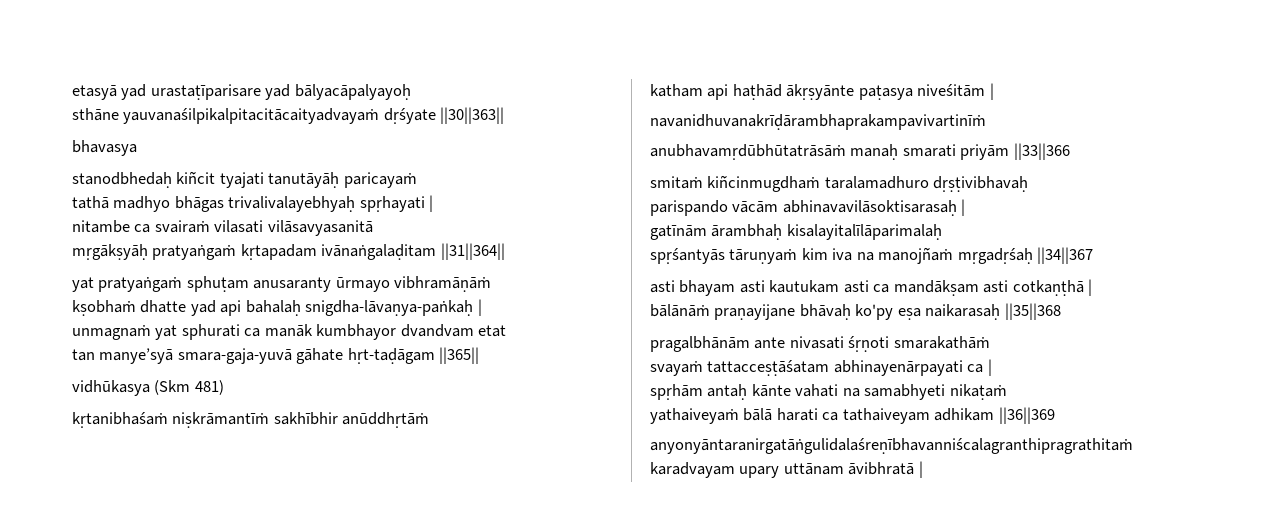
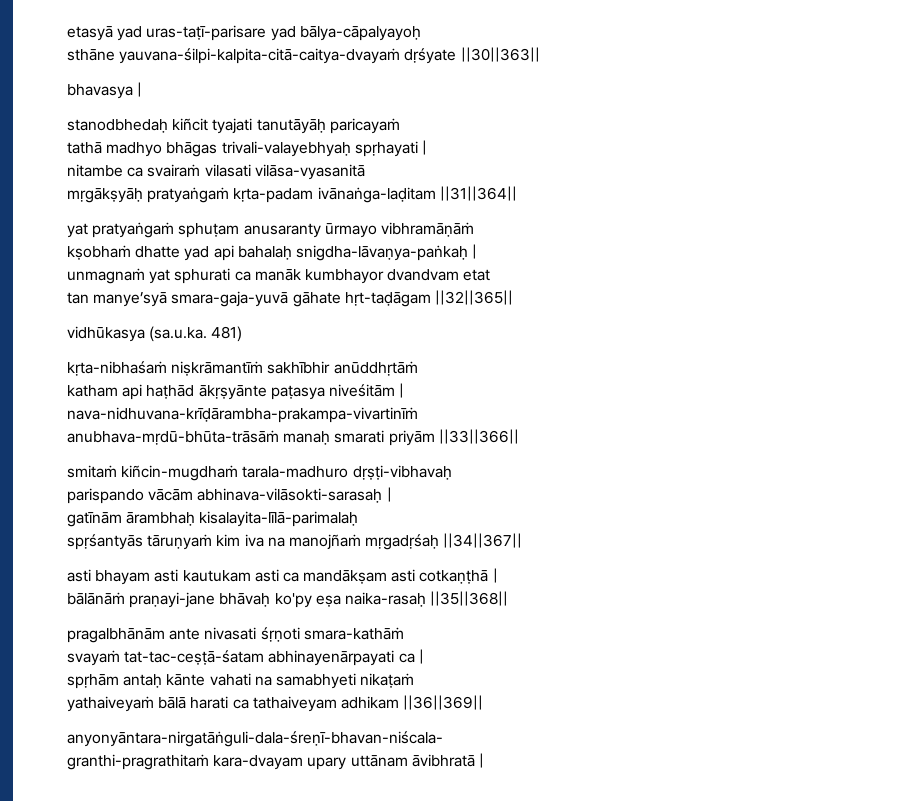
[150,84,411,100] urastaṭīparisare yad bālyacāpalyayoḥ -> [146,25,421,41] uras-taṭī-parisare yad bālya-cāpalyayoḥ
[123,108,380,124] yauvanaśilpikalpitacitācaityadvayaṁ -> [119,48,401,64] yauvana-śilpi-kalpita-citā-caitya-dvayaṁ
(137, 148) none -> [137,82,143,97] |
[228,196,356,212] trivalivalayebhyaḥ -> [221,141,351,157] trivali-valayebhyaḥ
[267,220,373,236] vilāsavyasanitā -> [254,164,365,180] vilāsa-vyasanitā
[240,244,437,260] kṛtapadam ivānaṅgalaḍitam -> [233,187,436,203] kṛta-padam ivānaṅga-laḍitam
[439,347,480,364] ||365|| -> [434,290,513,305] ||32||365||
[154,380,191,395] (Skm -> [149,326,208,342] (sa.u.ka.
[72,412,168,428] kṛtanibhaśaṁ -> [67,361,167,376] kṛta-nibhaśaṁ
[650,114,986,130] [650,144,846,160] navanidhuvanakrīḍārambhaprakampavivartinīṁ // anubhavamṛdūbhūtatrāsāṁ -> [67,407,418,423] [67,430,279,445] nava-nidhuvana-krīḍārambha-prakampa-vivartinīṁ // anubhava-mṛdū-bhūta-trāsāṁ
[1013,143,1070,160] ||33||366 -> [438,429,519,444] ||33||366||
[707,175,1029,192] kiñcinmugdhaṁ taralamadhuro dṛṣṭivibhavaḥ -> [121,465,452,481] kiñcin-mugdhaṁ tarala-madhuro dṛṣṭi-vibhavaḥ
[782,200,957,216] abhinavavilāsoktisarasaḥ -> [197,488,383,503] abhinava-vilāsokti-sarasaḥ
[786,224,942,240] kisalayitalīlāparimalaḥ -> [199,511,359,527] kisalayita-līlā-parimalaḥ
[1037,247,1094,264] ||34||367 -> [443,533,523,548] ||34||367||
[714,304,796,320] praṇayijane -> [129,592,216,608] praṇayi-jane
[925,303,1061,320] naikarasaḥ ||35||368 -> [344,591,509,607] naika-rasaḥ ||35||368||
[893,336,990,349] smarakathāṁ -> [303,627,404,640] smara-kathāṁ
[707,360,830,376] tattacceṣṭāśatam -> [124,650,265,665] tat-tac-ceṣṭā-śatam
[998,407,1055,424] [650,438,1133,454] [650,462,735,478] ||36||369 // anyonyāntaranirgatāṅgulidalaśreṇībhavanniścalagranthipragrathitaṁ karadvayam -> [403,695,484,710] [67,731,443,747] [67,754,304,770] ||36||369|| // anyonyāntara-nirgatāṅguli-dala-śreṇī-bhavan-niścala- // granthi-pragrathitaṁ kara-dvayam

